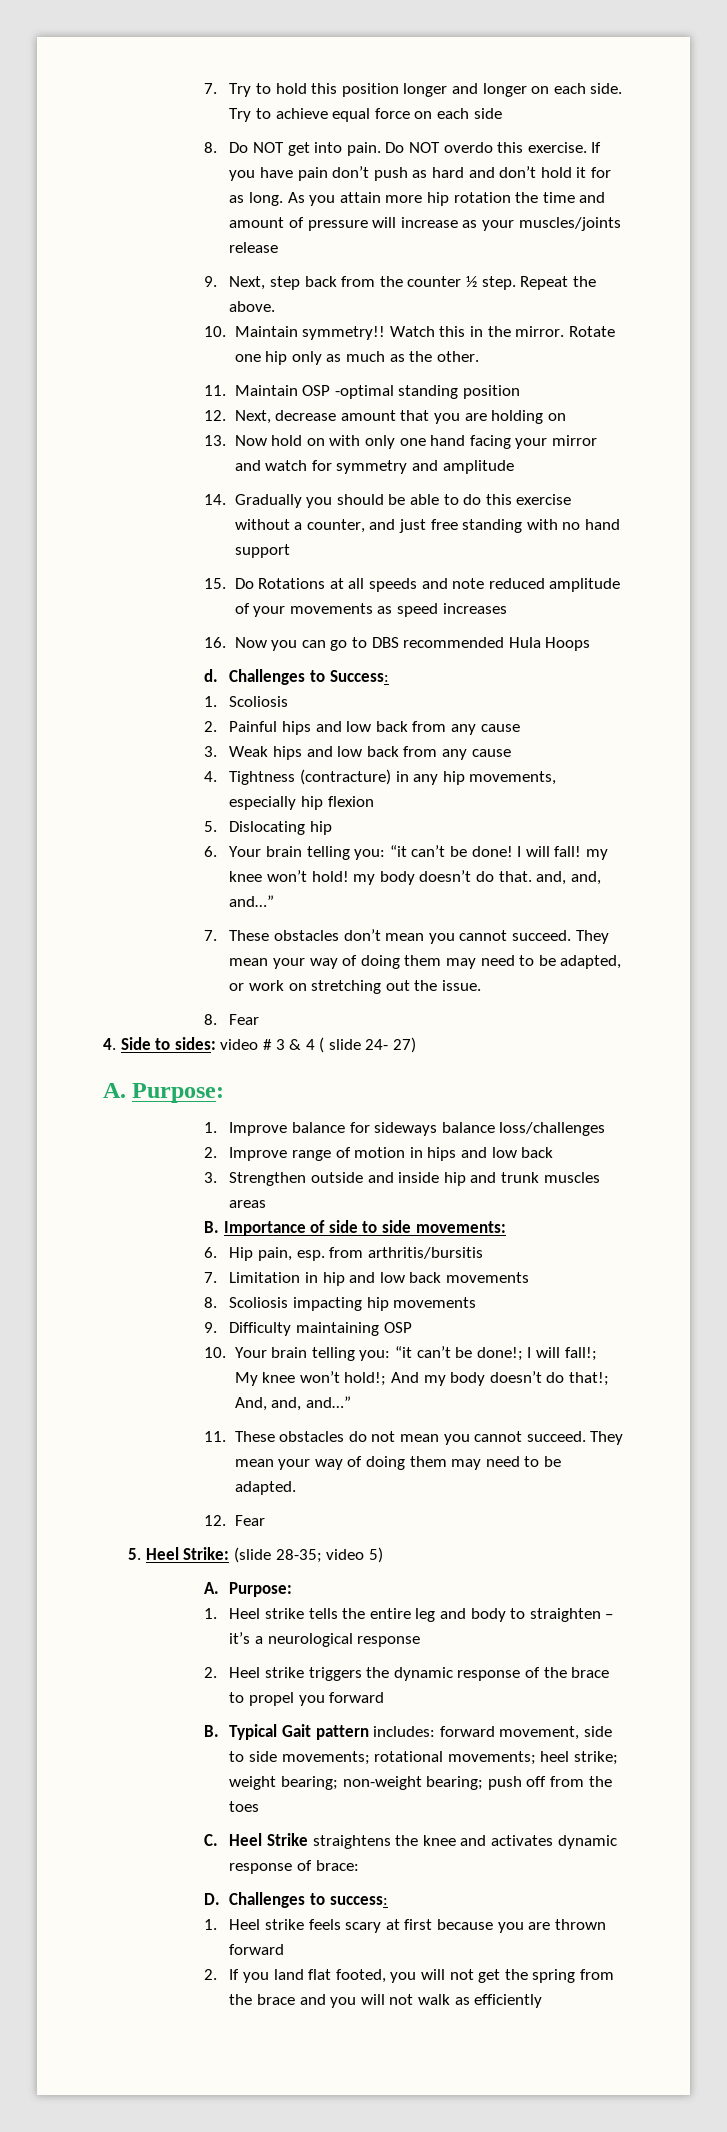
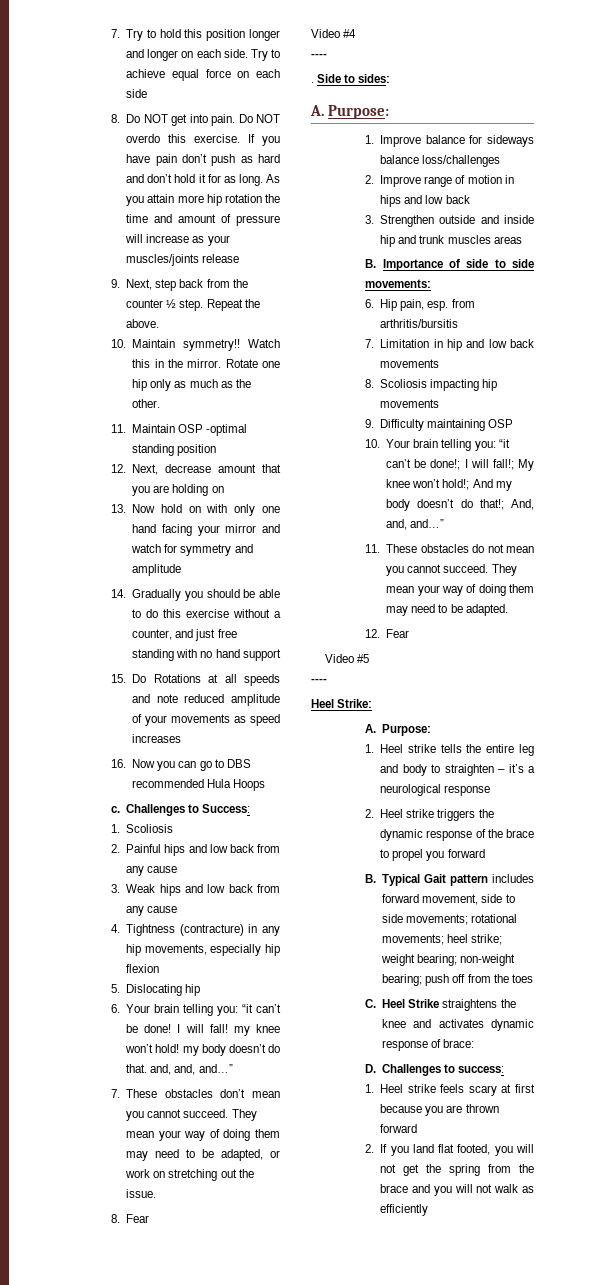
[204,669,219,682] d. -> [111,806,121,813] c.
[103,1038,116,1050] 4. -> [311,29,357,38] [311,53,327,58] [311,82,314,83] Video #4 // ---- // .
[220,1037,417,1053] video # 3 & 4 ( slide 24- 27) -> (391, 78) none
[128,1548,142,1560] 5. -> [324,654,369,663] [311,678,327,683] Video #5 // ---- //
[234,1547,383,1563] (slide 28-35; video 5) -> (373, 703) none
[373,1726,436,1737] includes: -> [492,874,534,883] includes

